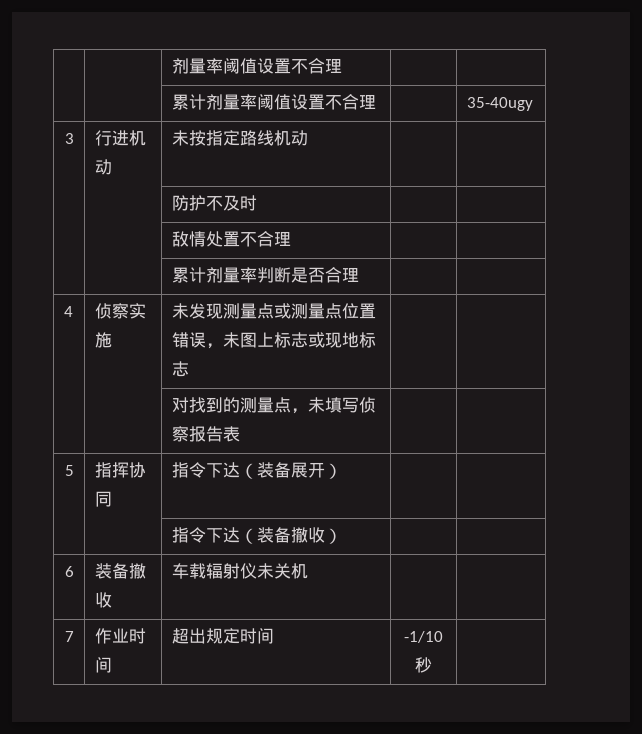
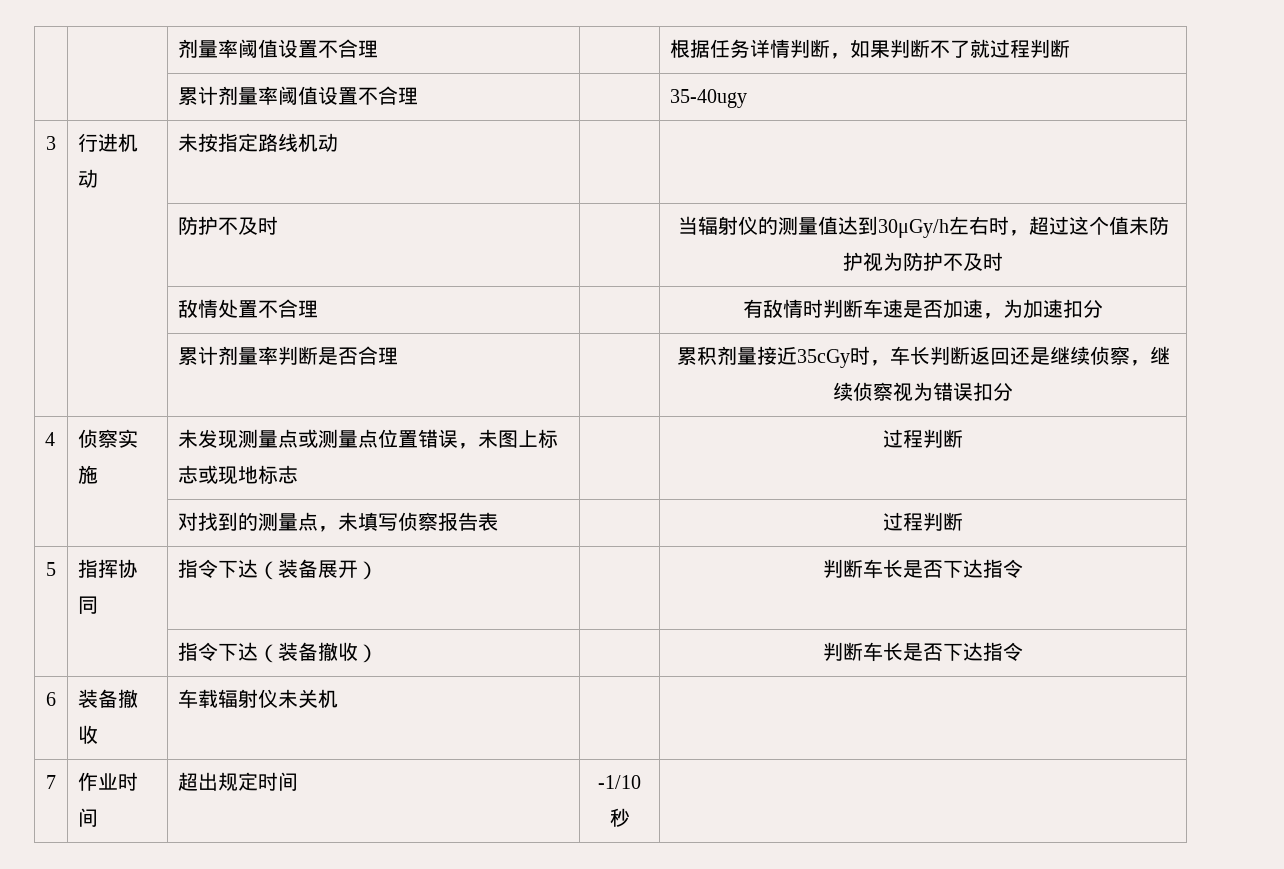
[171,58,342,74] | | 剂量率阈值设置不合理 | | -> [178,39,379,58] [670,39,1071,59] | | 剂量率阈值设置不合理 | | 根据任务详情判断，如果判断不了就过程判断
[171,231,291,247] // | | 敌情处置不合理 | | -> [677,216,1169,238] [843,252,1003,272] [178,299,319,318] [743,299,1103,319] 当辐射仪的测量值达到30μGy/h左右时，超过这个值未防护视为防护不及时 // | | 敌情处置不合理 | | 有敌情时判断车速是否加速，为加速扣分
(359, 274) none -> [676,346,1170,368] [833,382,1013,402] 累积剂量接近35cGy时，车长判断返回还是继续侦察，继续侦察视为错误扣分
(189, 369) none -> [883,429,963,448] 过程判断
(240, 434) none -> [883,512,963,531] 过程判断
(342, 471) none -> [823,559,1023,579] 判断车长是否下达指令
(342, 536) none -> [823,642,1023,662] 判断车长是否下达指令

